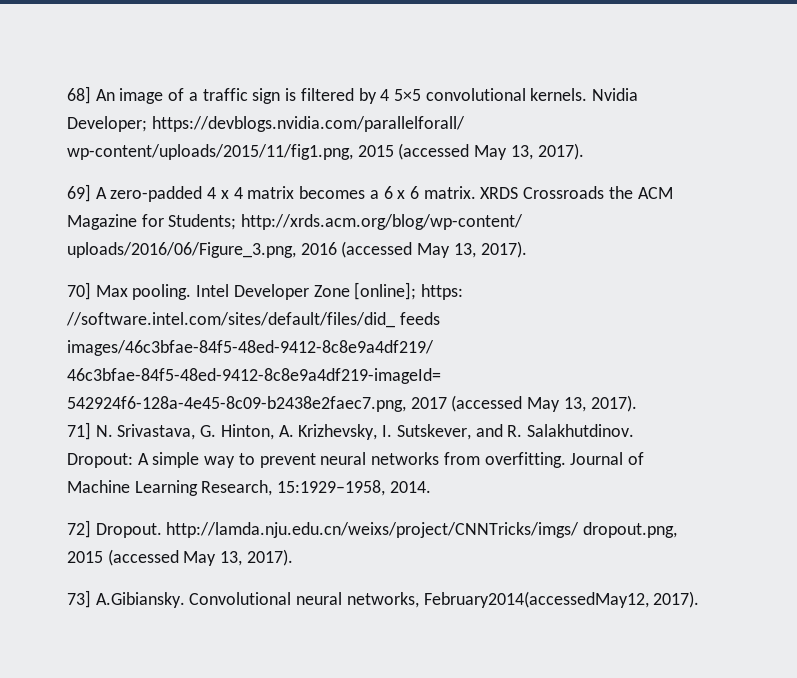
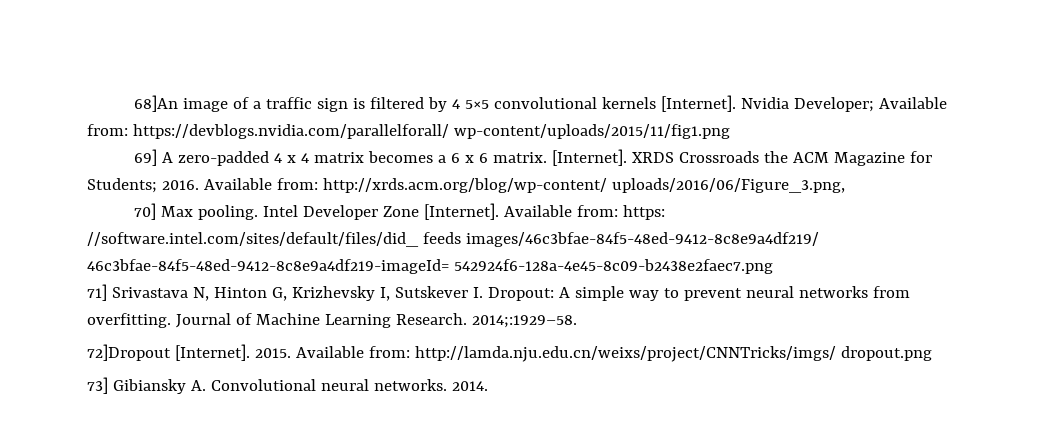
[67,86,115,104] 68] An -> [133,95,178,112] 68]An
[530,88,639,101] [67,116,465,132] [67,143,584,160] kernels. Nvidia Developer; https://devblogs.nvidia.com/parallelforall/ wp-content/uploads/2015/11/fig1.png, 2015 (accessed May 13, 2017). -> [601,95,947,112] [87,124,730,139] kernels [Internet]. Nvidia Developer; Available from: https://devblogs.nvidia.com/parallelforall/ wp-content/uploads/2015/11/fig1.png
(476, 192) none -> [551,149,627,166] [Internet].
(237, 222) none -> [161,178,318,190] 2016. Available from:
[300,241,527,258] 2016 (accessed May 13, 2017). -> (845, 185) none
[354,282,417,300] [online]; -> [423,203,618,220] [Internet]. Available from:
[67,395,637,412] [67,422,634,440] 542924f6-128a-4e45-8c09-b2438e2faec7.png, 2017 (accessed May 13, 2017). // 71] N. Srivastava, G. Hinton, A. Krizhevsky, I. Sutskever, and R. Salakhutdinov. -> [453,259,773,274] [87,284,483,301] 542924f6-128a-4e45-8c09-b2438e2faec7.png // 71] Srivastava N, Hinton G, Krizhevsky I, Sutskever I.
[201,480,431,496] [67,520,678,538] [67,549,293,566] [67,590,700,608] Research, 15:1929–1958, 2014. // 72] Dropout. http://lamda.nju.edu.cn/weixs/project/CNNTricks/imgs/ dropout.png, 2015 (accessed May 13, 2017). // 73] A.Gibiansky. Convolutional neural networks, February2014(accessedMay12, 2017). -> [395,313,577,328] [87,344,932,362] [87,377,488,394] Research. 2014;:1929–58. // 72]Dropout [Internet]. 2015. Available from: http://lamda.nju.edu.cn/weixs/project/CNNTricks/imgs/ dropout.png // 73] Gibiansky A. Convolutional neural networks. 2014.

